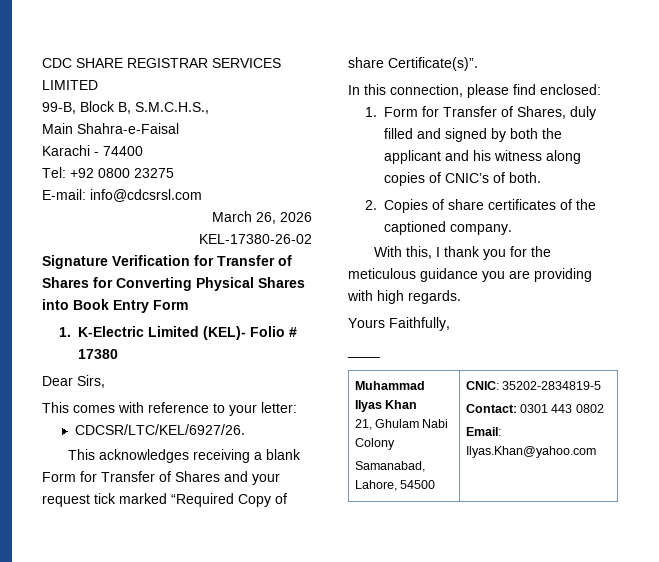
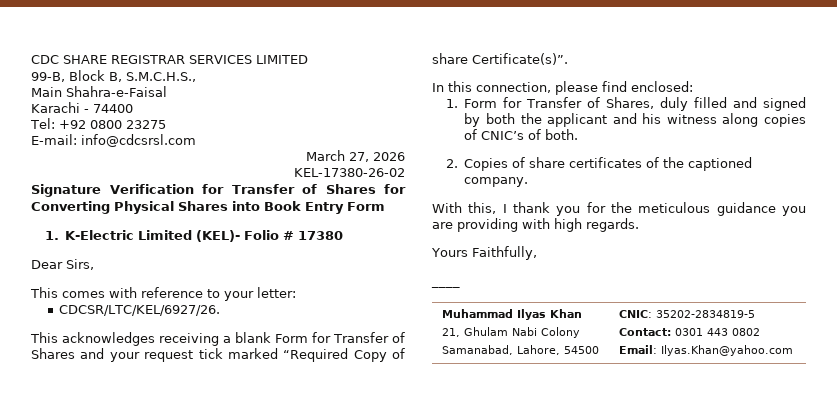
[256,212,276,224] 26, -> [349,152,369,162] 27,

